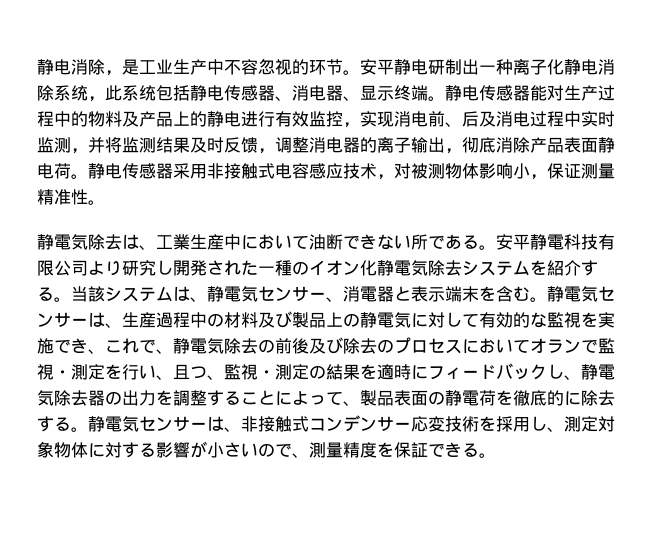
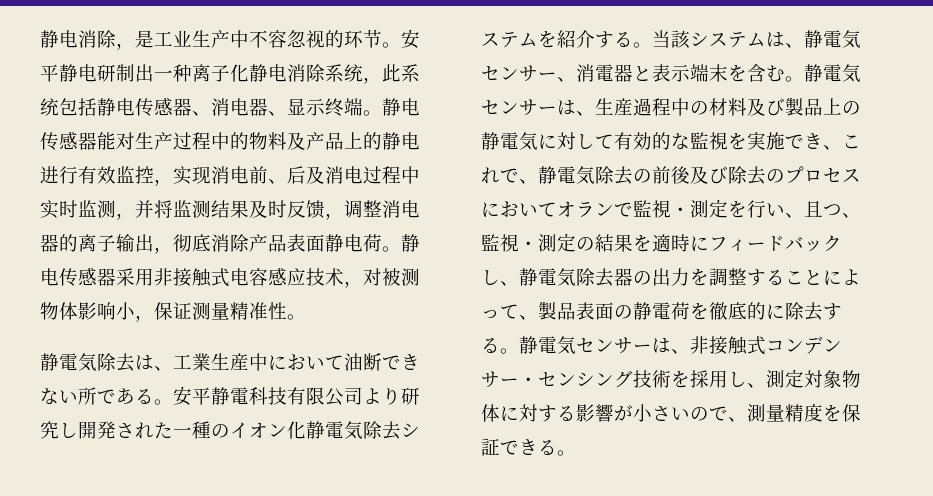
[411,416,445,432] 応変 -> [519,370,633,388] ・センシング

